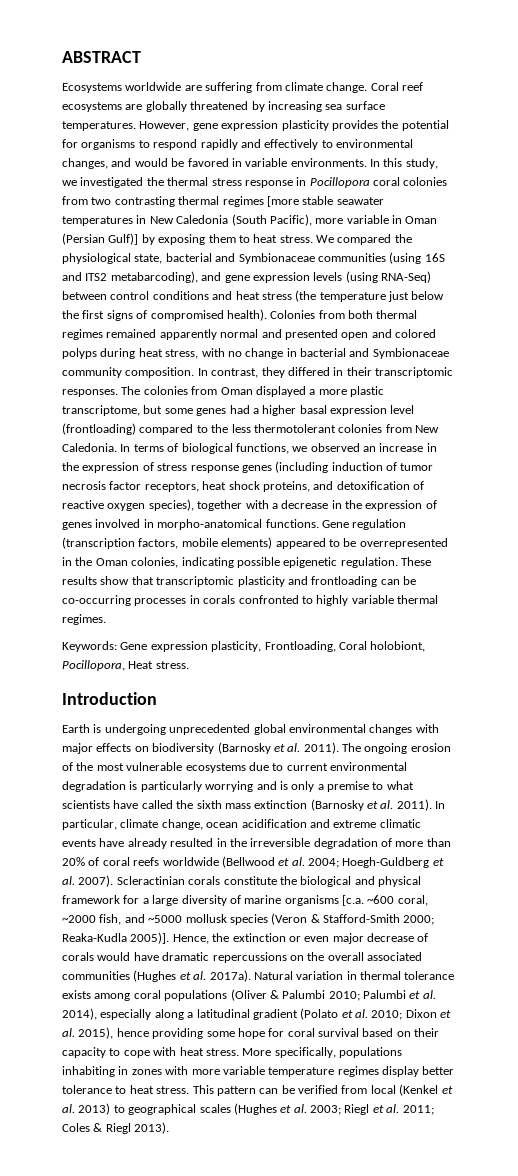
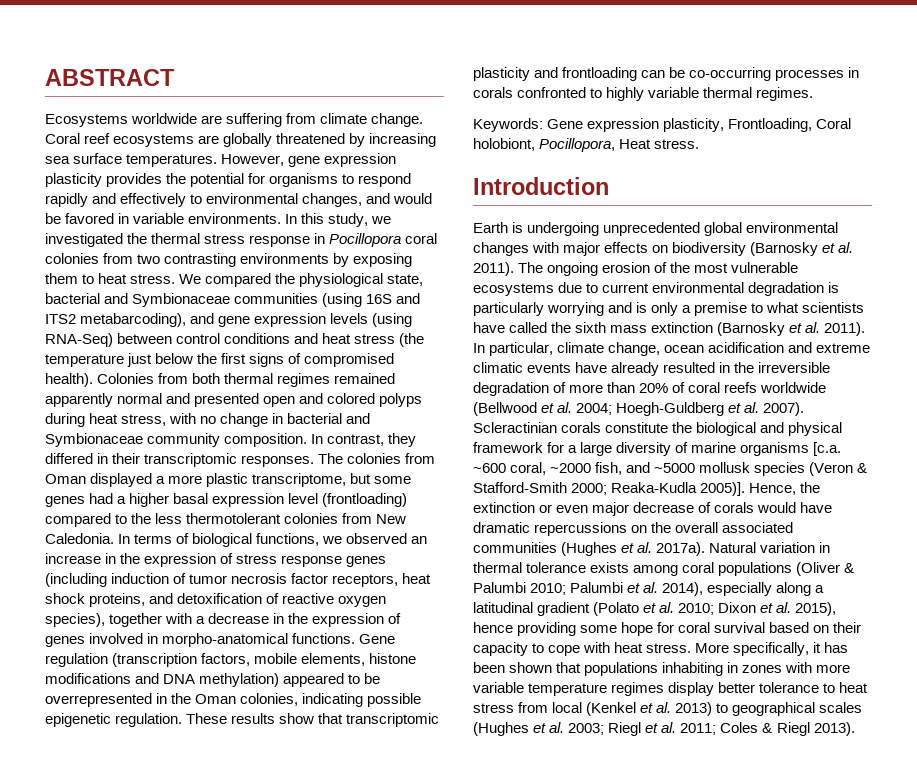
[178,196,384,207] [62,214,438,226] [62,233,139,245] thermal regimes [more stable seawater temperatures in New Caledonia (South Pacific), more variable in Oman (Persian Gulf)] -> [240,253,330,264] environments
[221,537,273,549] elements) -> [301,653,417,666] [45,673,280,687] elements, histone modifications and DNA methylation)
(336, 1052) none -> [813,642,849,653] [473,662,582,673] it has been shown that
[156,1085,338,1096] stress. This pattern can be verified -> [473,703,514,713] stress

